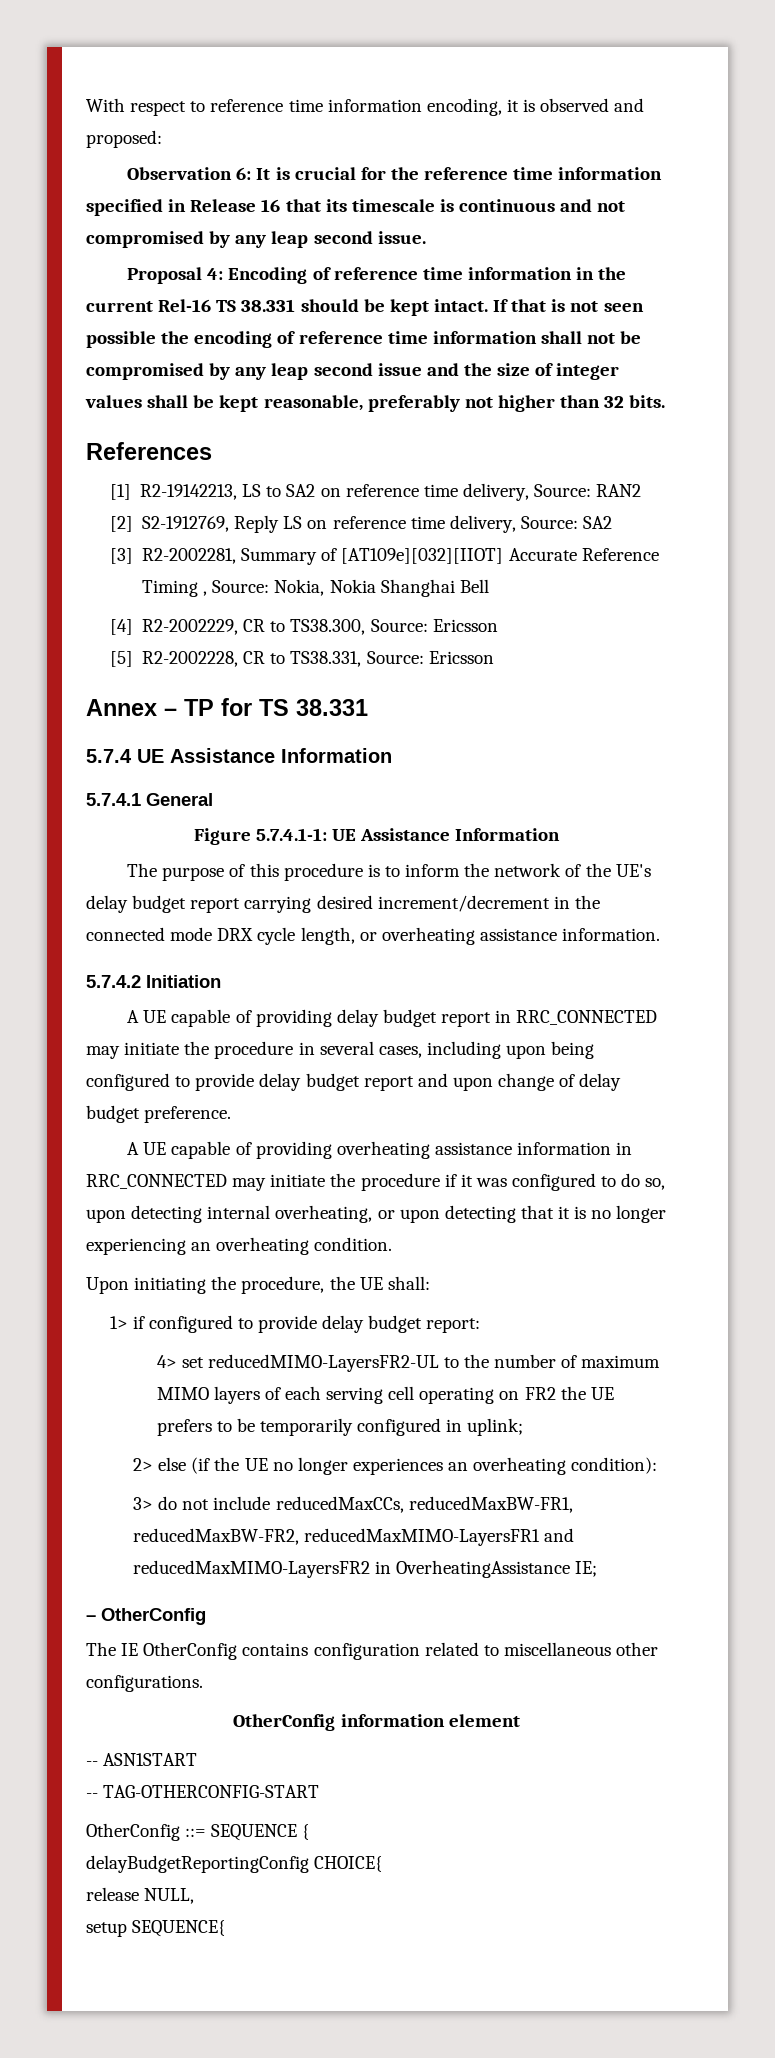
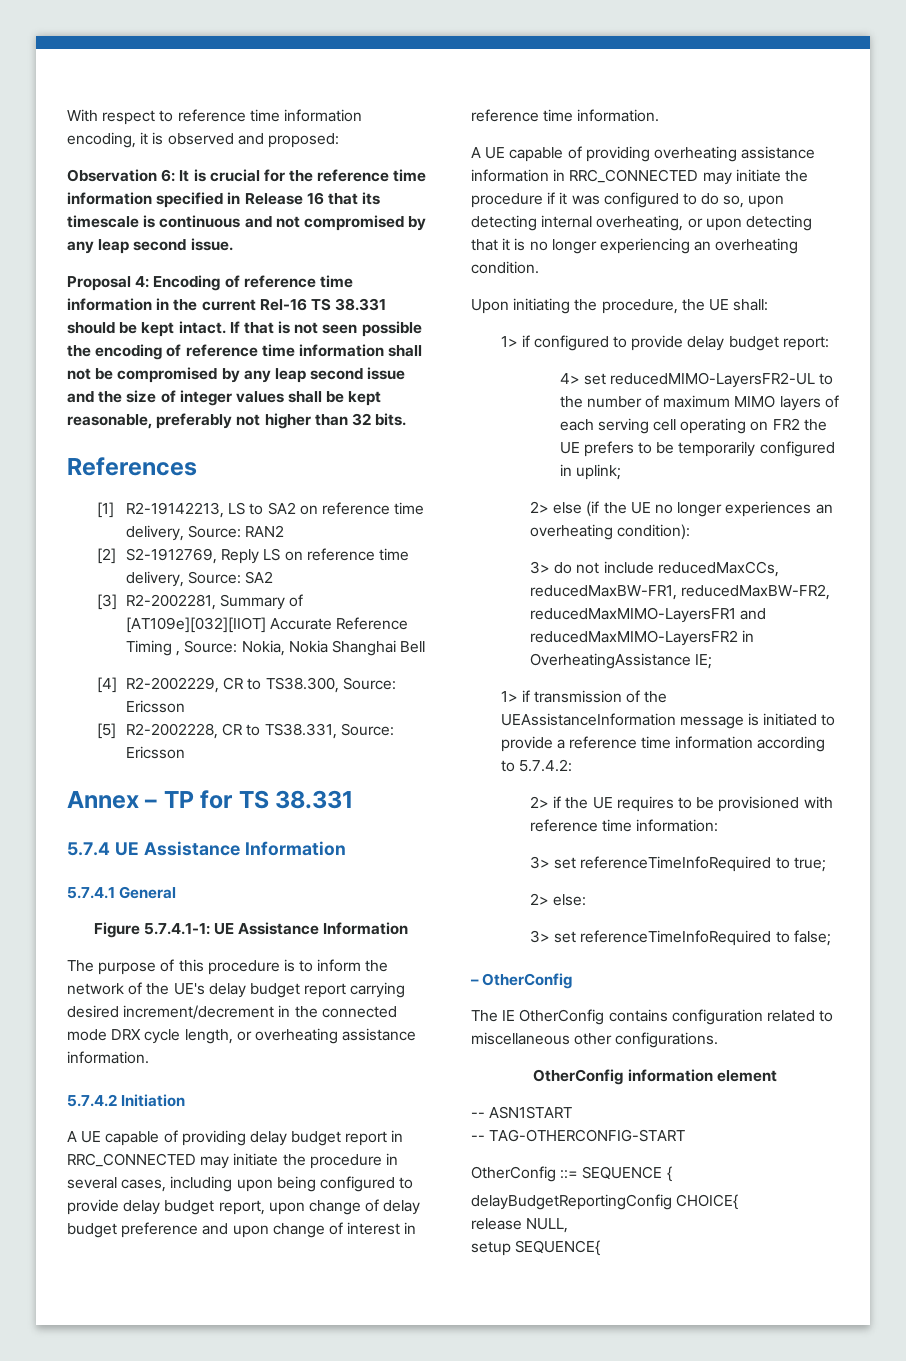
[363,1073,448,1091] report and -> [218,1200,265,1215] report,
[144,1106,232,1123] preference. -> [121,1222,417,1238] [471,109,660,122] preference and upon change of interest in reference time information.
(598, 1569) none -> [500,690,668,703] [500,713,836,729] [500,736,826,752] [500,759,572,772] [530,796,833,812] [530,819,719,832] [530,856,826,872] [530,893,587,906] [530,930,831,946] // 1> if transmission of the UEAssistanceInformation message is initiated to provide a reference time information according to 5.7.4.2: // 2> if the UE requires to be provisioned with reference time information: // 3> set referenceTimeInfoRequired to true; // 2> else: // 3> set referenceTimeInfoRequired to false;

